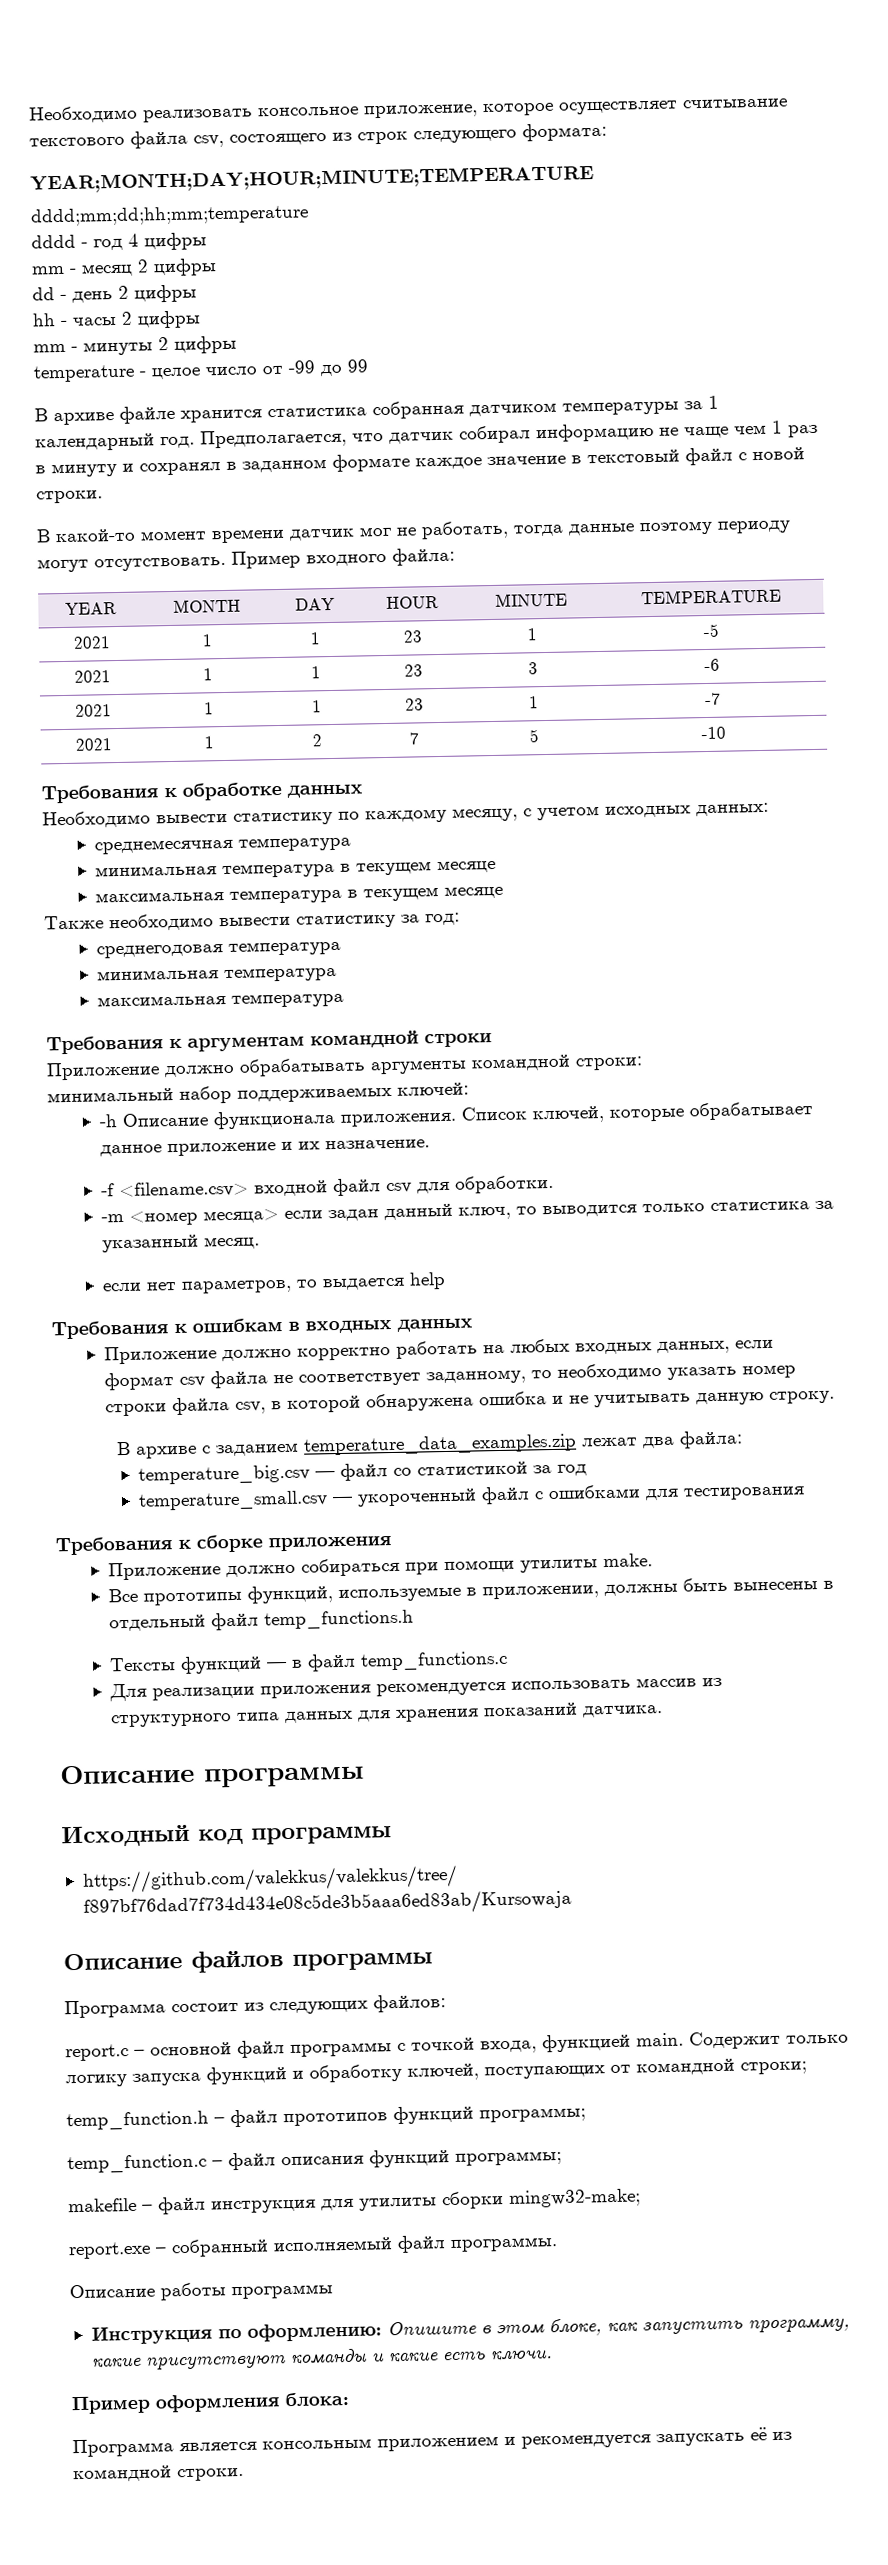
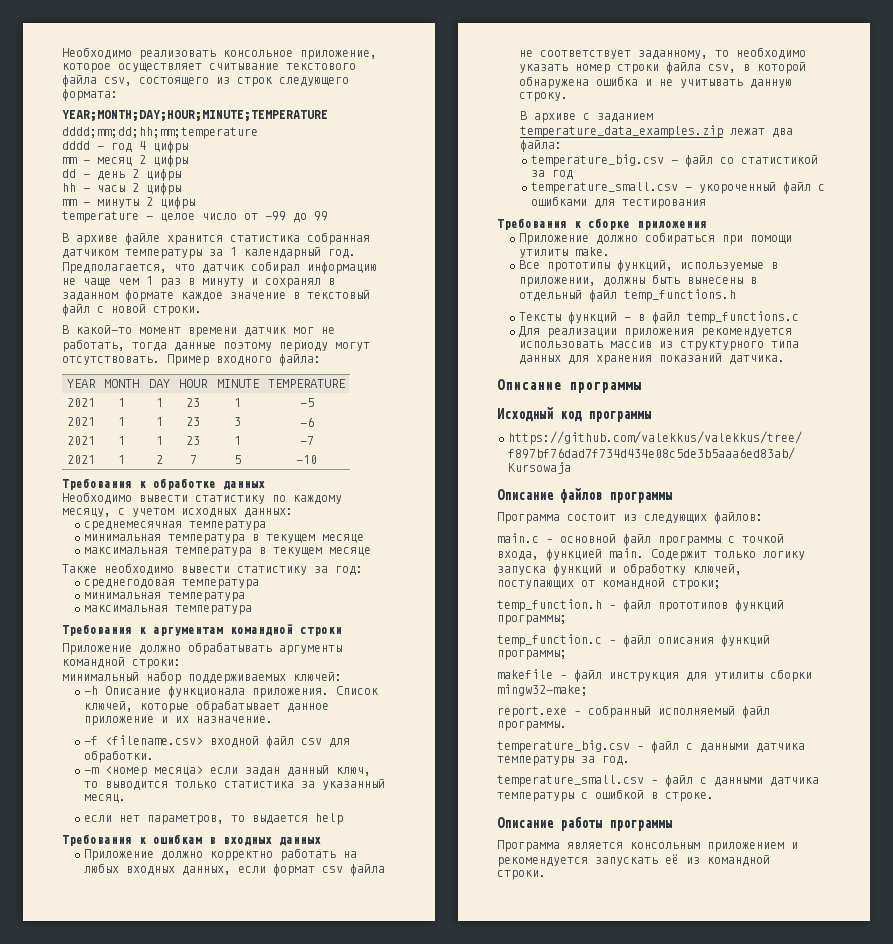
[65,2044,129,2062] report.c -> [497,533,539,543] main.c
[69,2282,333,2301] [90,2318,850,2345] [91,2348,553,2371] [71,2391,349,2415] Описание работы программы // Инструкция по оформлению: Опишите в этом блоке, как запустить программу, какие присутствуют команды и какие есть ключи. // Пример оформления блока: -> [497,740,805,753] [497,756,630,766] [497,775,819,787] [497,789,714,802] [497,816,672,831] temperature_big.csv – файл с данными датчика температуры за год. // temperature_small.csv – файл с данными датчика температуры с ошибкой в строке. // Описание работы программы

